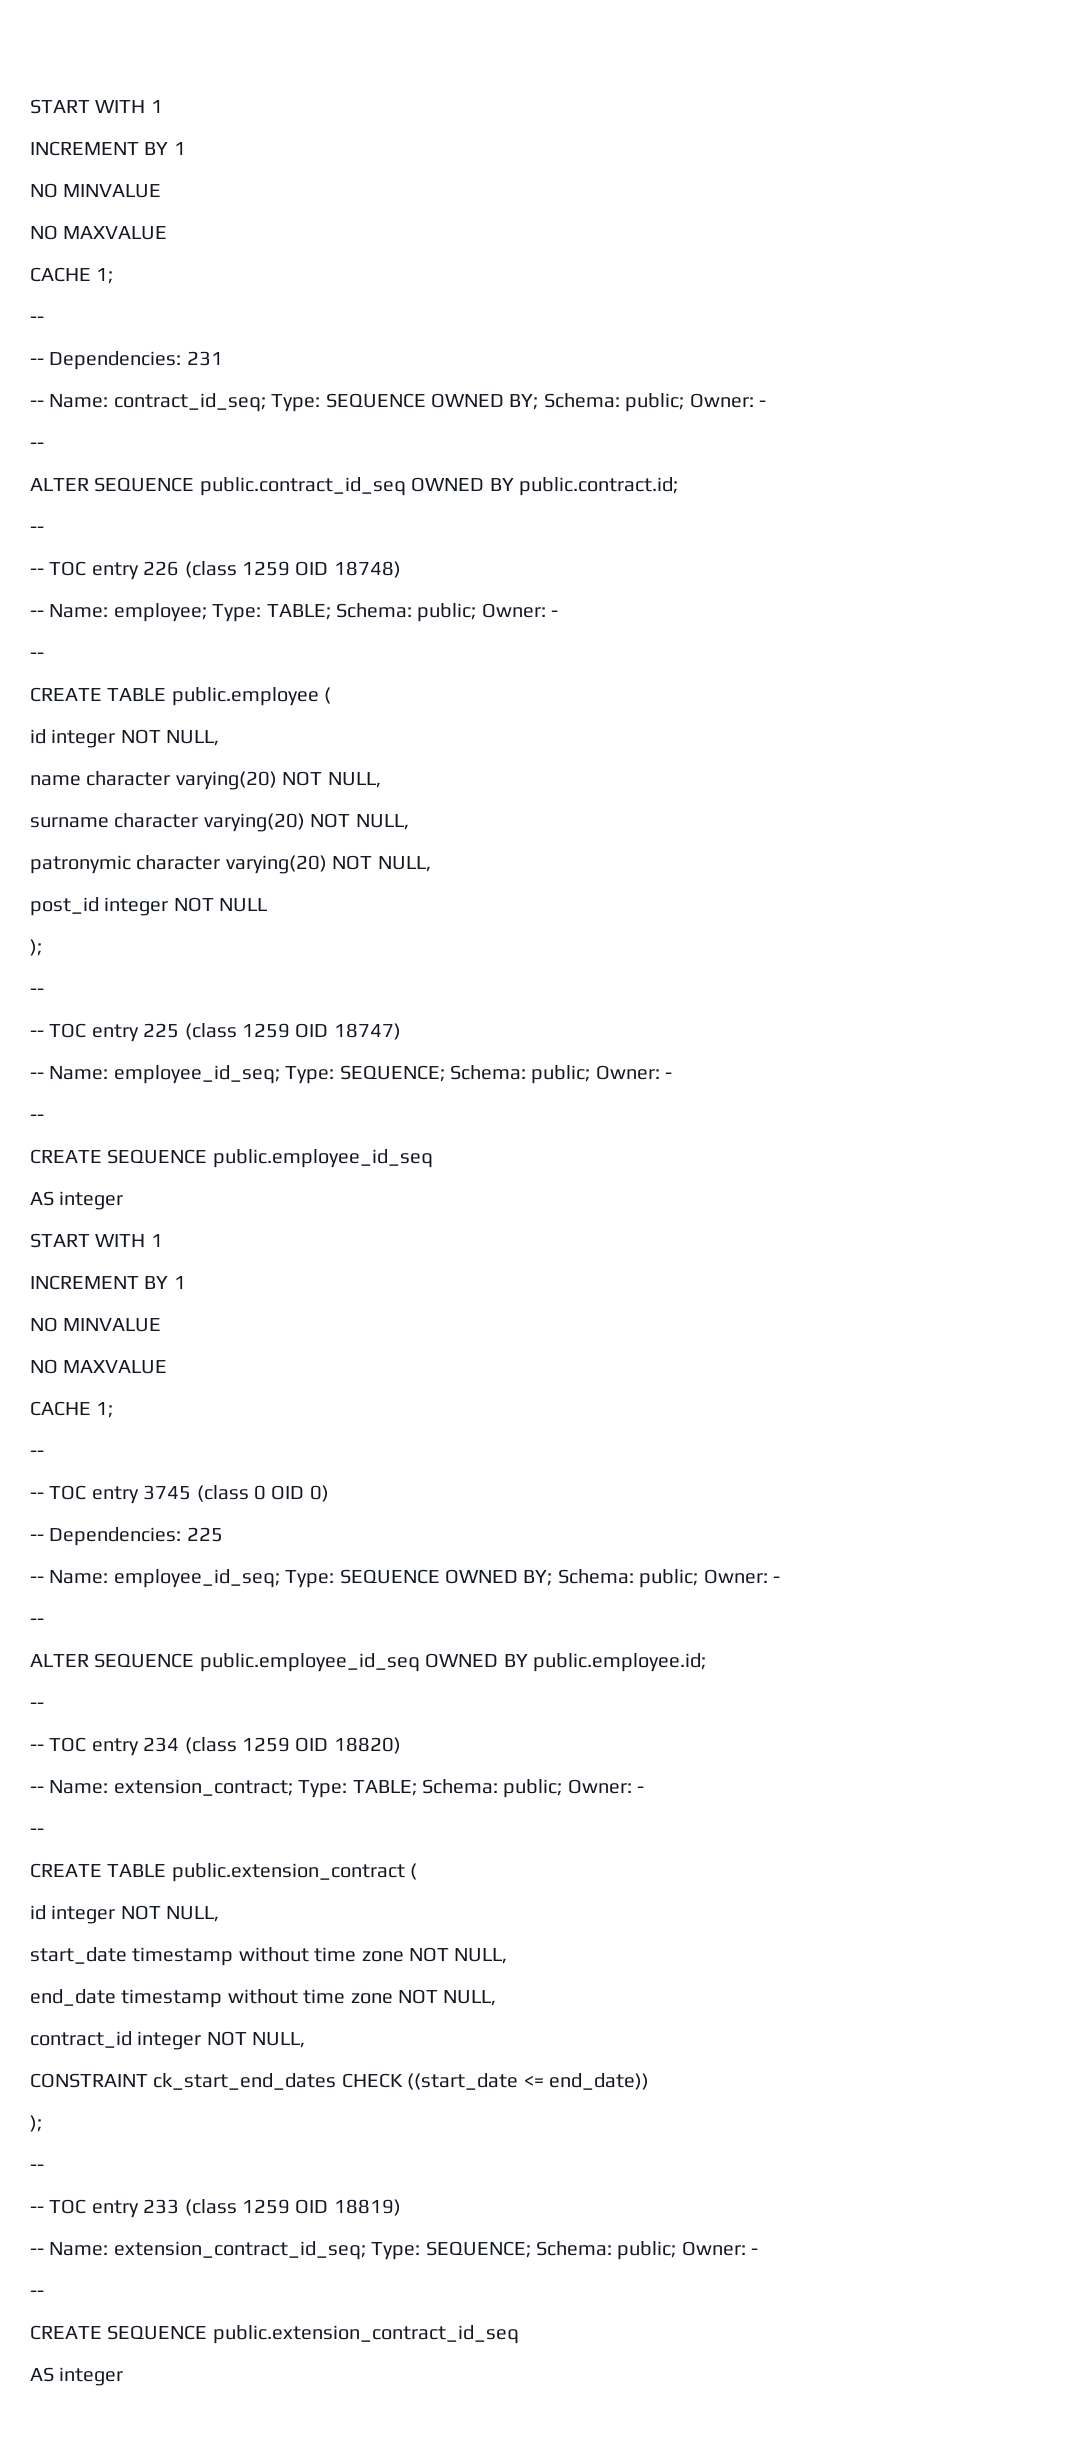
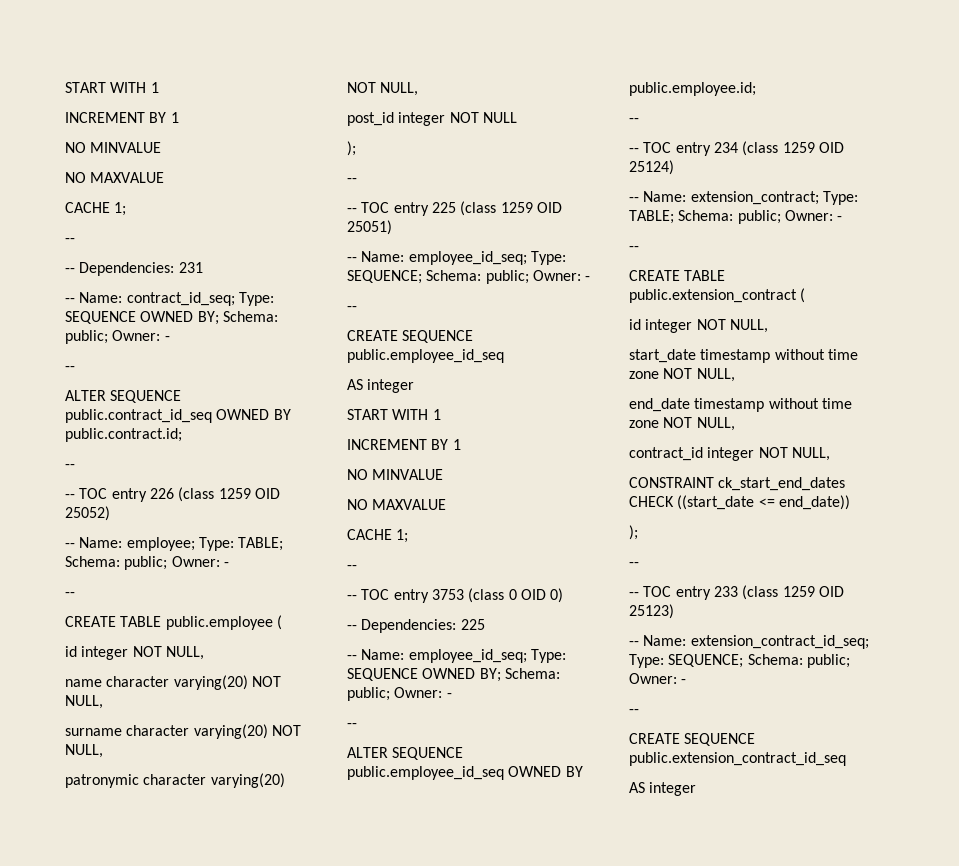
[333,561,401,578] 18748) -> [65,506,110,521] 25052)
[333,1023,401,1040] 18747) -> [347,220,392,235] 25051)
[143,1485,192,1500] 3745 -> [431,589,464,600] 3753
[333,1737,401,1754] 18820) -> [629,160,674,175] 25124)
[333,2199,401,2216] 18819) -> [629,604,674,619] 25123)

